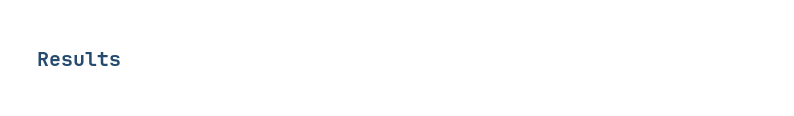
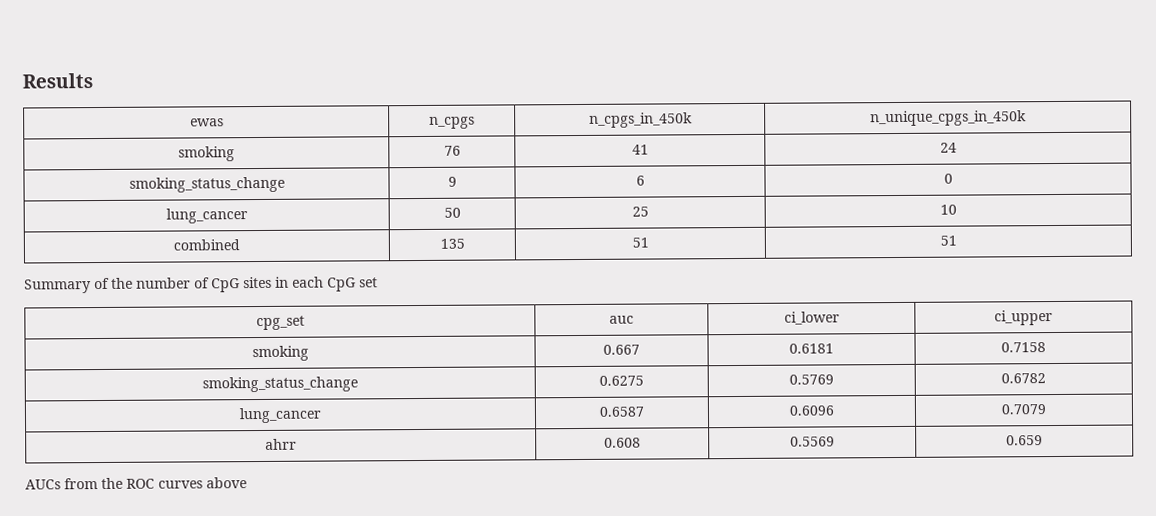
(121, 59) none -> [189,118,224,127] [429,116,475,129] [588,112,693,128] [870,110,1027,127] [178,146,235,162] [443,145,461,156] [631,144,649,155] [939,142,957,153] [128,176,285,193] [447,176,457,187] [635,175,645,186] [943,173,953,184] [165,208,248,224] [443,207,461,218] [631,206,649,217] [939,204,957,215] [173,239,240,251] [439,238,465,249] [631,237,649,248] [939,235,957,246] [24,276,378,294] [255,315,305,331] [609,315,634,324] [783,311,840,325] [994,310,1053,326] [251,345,309,362] [603,344,640,355] [789,343,834,354] [1001,342,1046,353] [202,376,358,393] [599,375,644,386] [789,374,834,385] [1001,373,1046,384] [239,407,322,424] [599,406,644,417] [789,405,834,416] [1001,404,1046,415] [265,438,297,450] [604,437,641,448] [790,436,835,447] [1006,435,1043,446] [25,477,247,490] // ewas | n_cpgs | n_cpgs_in_450k | n_unique_cpgs_in_450k // smoking | 76 | 41 | 24 // smoking_status_change | 9 | 6 | 0 // lung_cancer | 50 | 25 | 10 // combined | 135 | 51 | 51 // Summary of the number of CpG sites in each CpG set // cpg_set | auc | ci_lower | ci_upper // smoking | 0.667 | 0.6181 | 0.7158 // smoking_status_change | 0.6275 | 0.5769 | 0.6782 // lung_cancer | 0.6587 | 0.6096 | 0.7079 // ahrr | 0.608 | 0.5569 | 0.659 // AUCs from the ROC curves above

